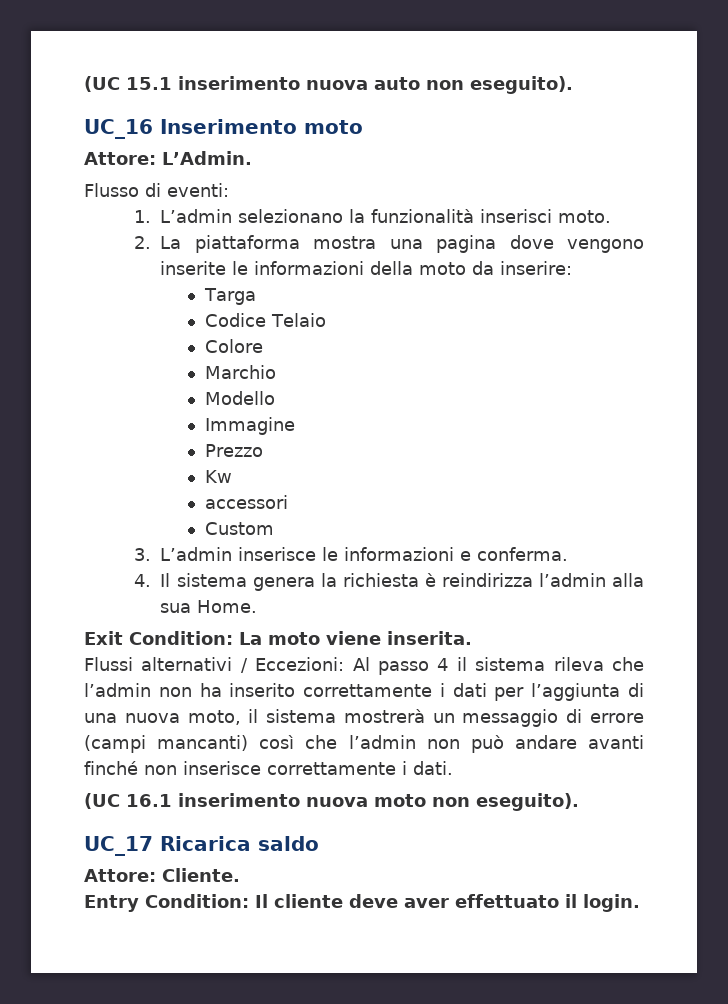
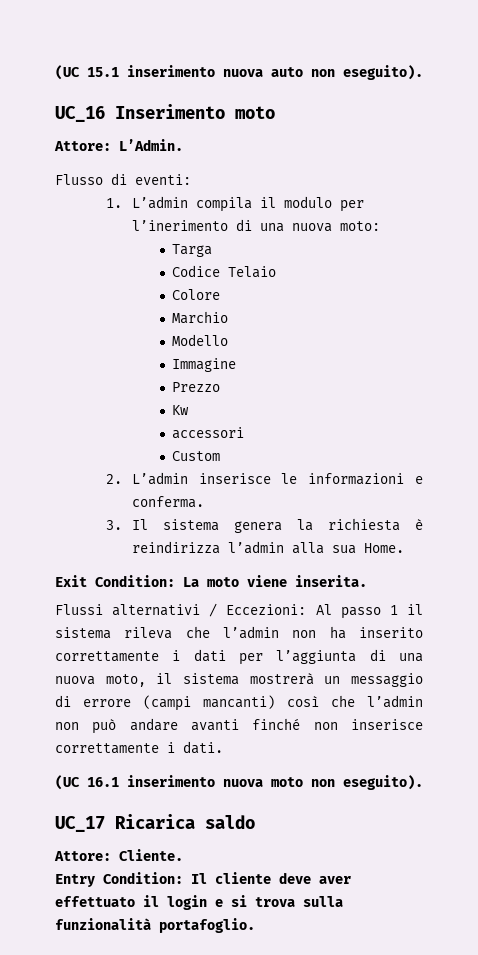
[238,209,612,223] [134,235,644,253] [160,261,573,275] selezionano la funzionalità inserisci moto. // 2. La piattaforma mostra una pagina dove vengono inserite le informazioni della moto da inserire: -> [195,196,364,212] [131,219,380,232] compila il modulo per l’inerimento di una nuova moto:
[134,548,152,561] 3. -> [106,474,123,484] 2.
[134,574,152,587] 4. -> [106,520,123,530] 3.
[437,658,449,671] 4 -> [389,605,398,615] 1
[583,894,640,912] login. -> [167,895,343,910] [55,918,255,933] login e si trova sulla funzionalità portafoglio.

